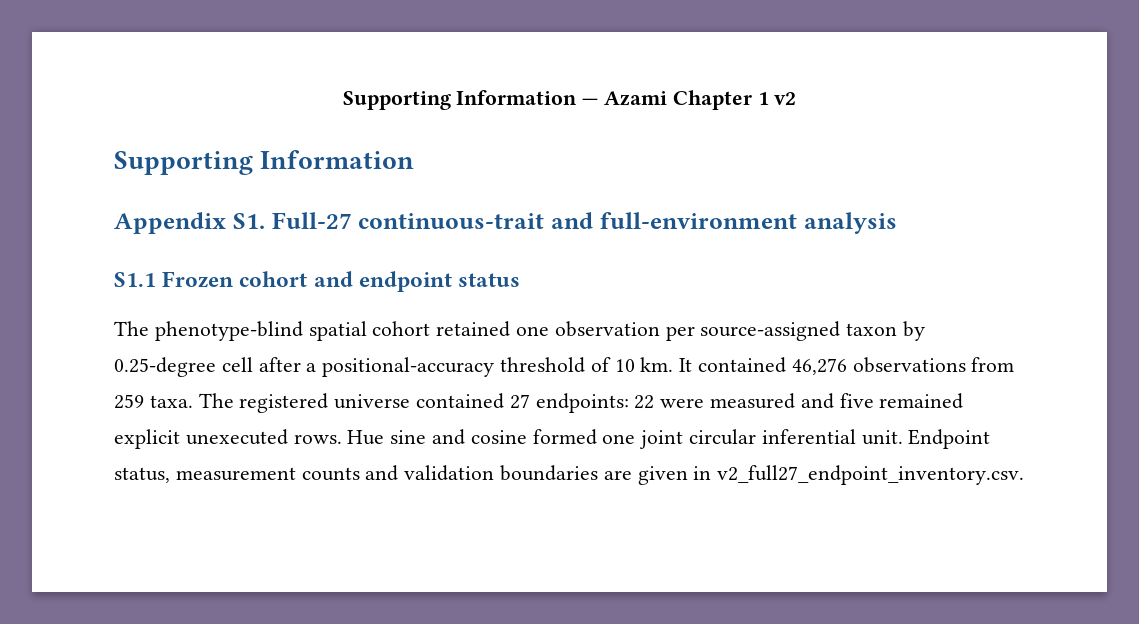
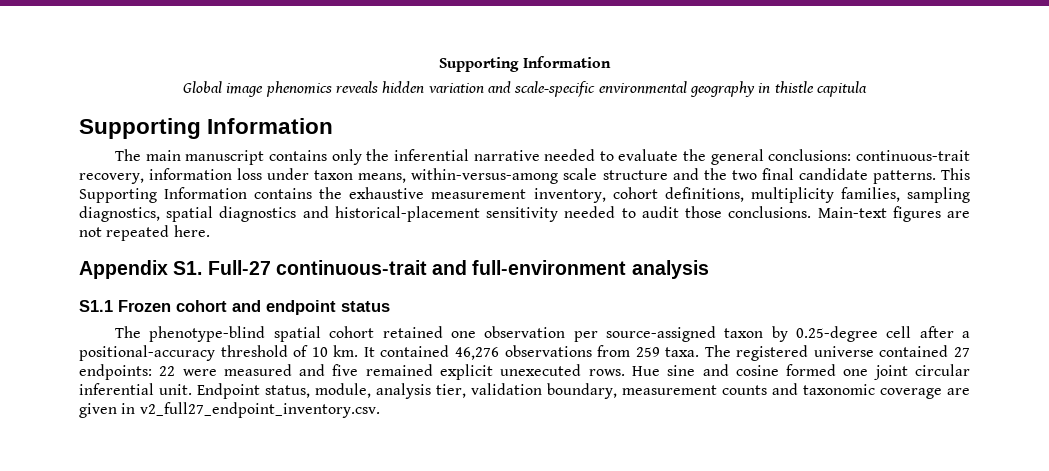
[342,90,797,110] [114,150,415,175] Supporting Information — Azami Chapter 1 v2 // Supporting Information -> [439,56,611,72] [183,81,867,97] [79,118,334,139] [115,149,971,165] [79,168,971,184] [79,187,971,203] [79,206,971,222] [79,225,210,241] Supporting Information // Global image phenomics reveals hidden variation and scale-specific environmental geography in thistle capitula // Supporting Information // The main manuscript contains only the inferential narrative needed to evaluate the general conclusions: continuous-trait recovery, information loss under taxon means, within-versus-among scale structure and the two final candidate patterns. This Supporting Information contains the exhaustive measurement inventory, cohort definitions, multiplicity families, sampling diagnostics, spatial diagnostics and historical-placement sensitivity needed to audit those conclusions. Main-text figures are not repeated here.
(170, 475) none -> [315,383,617,399] module, analysis tier, validation boundary,
[404,465,599,481] validation boundaries -> [803,384,942,399] taxonomic coverage

